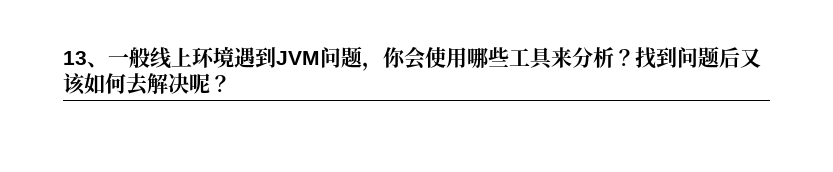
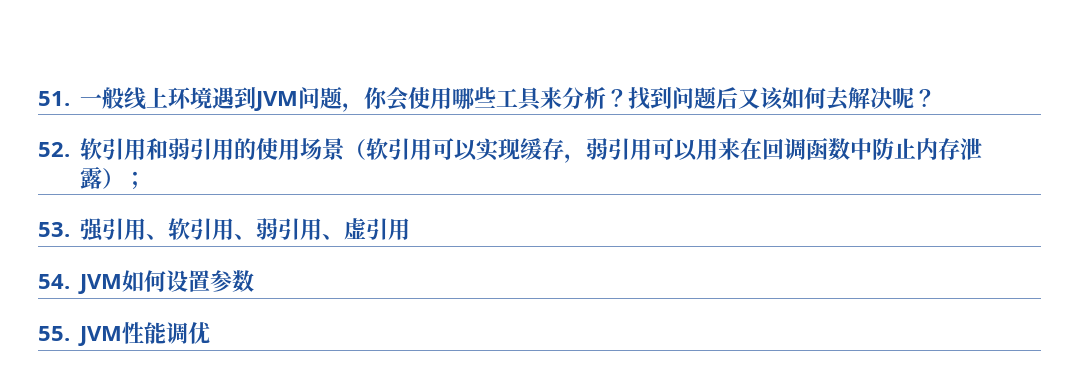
[63,51,108,68] 13、 -> [38,91,70,106] 51.
(231, 84) none -> [38,138,982,163] [80,166,146,189] [38,218,410,242] [38,270,254,294] [38,322,210,346] // 52.软引用和弱引用的使用场景（软引用可以实现缓存，弱引用可以用来在回调函数中防止内存泄露）； // 53.强引用、软引用、弱引用、虚引用 // 54. JVM如何设置参数 // 55. JVM性能调优

